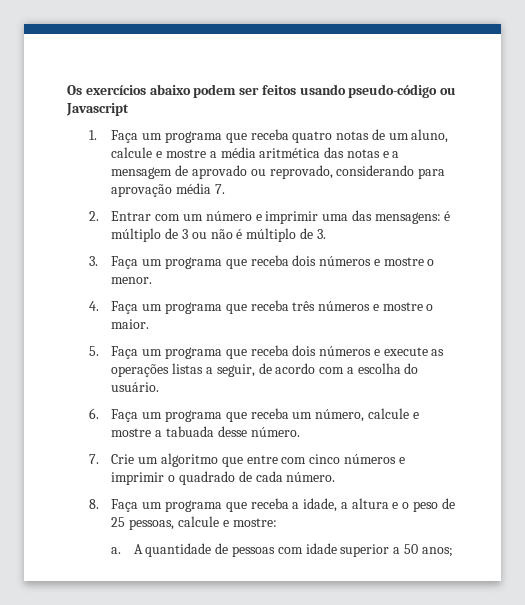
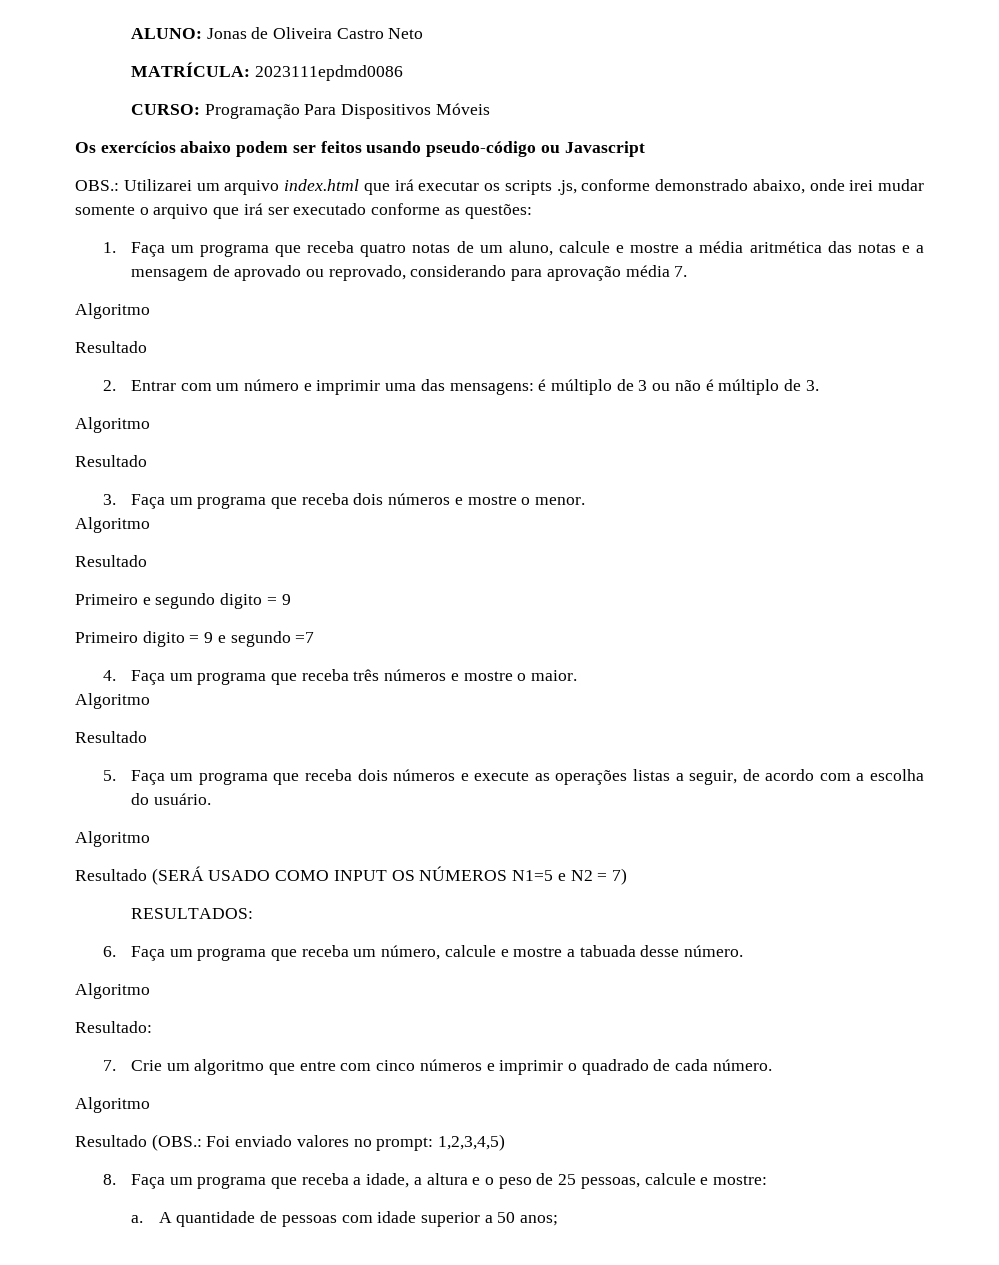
(67, 90) none -> [130,27,424,39] [130,62,403,81] [130,103,490,119] ALUNO: Jonas de Oliveira Castro Neto // MATRÍCULA: 2023111epdmd0086 // CURSO: Programação Para Dispositivos Móveis //
(129, 109) none -> [75,179,924,195] [75,203,532,219] // OBS.: Utilizarei um arquivo index.html que irá executar os scripts .js, conforme demonstrado abaixo, onde irei mudar somente o arquivo que irá ser executado conforme as questões:
(225, 189) none -> [75,303,150,319] [75,341,147,353] // Algoritmo // Resultado
(326, 234) none -> [75,417,150,433] [75,455,147,467] // Algoritmo // Resultado
(153, 280) none -> [75,517,150,533] [75,555,147,567] [75,593,291,609] [75,631,315,647] // Algoritmo // Resultado // Primeiro e segundo digito = 9 // Primeiro digito = 9 e segundo =7
(150, 324) none -> [75,693,150,709] [75,731,147,743] // Algoritmo // Resultado
(160, 387) none -> [75,831,150,847] [75,866,627,885] [130,908,253,919] // Algoritmo // Resultado (SERÁ USADO COMO INPUT OS NÚMEROS N1=5 e N2 = 7) // RESULTADOS:
(300, 432) none -> [75,983,150,999] [75,1021,152,1033] // Algoritmo // Resultado:
(336, 477) none -> [75,1097,150,1113] [75,1134,506,1151] // Algoritmo // Resultado (OBS.: Foi enviado valores no prompt: 1,2,3,4,5)

